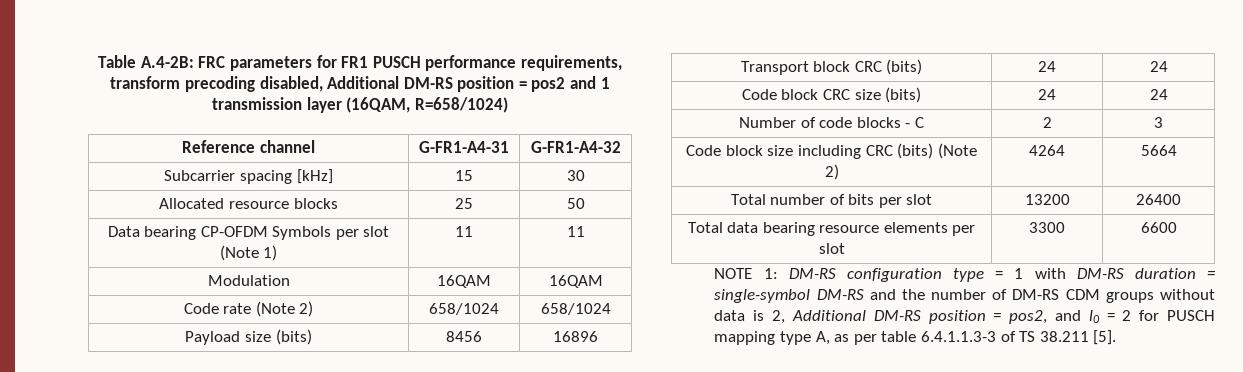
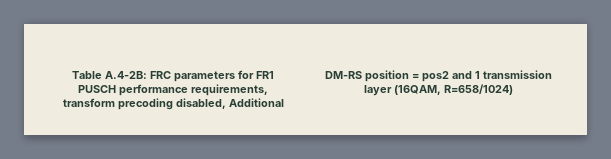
[182,140,315,153] [419,141,509,153] [530,141,621,153] [164,169,333,184] [455,170,473,181] [566,170,585,181] [159,198,338,209] [455,198,473,209] [566,198,585,209] [107,226,390,240] [219,245,278,261] [455,226,473,237] [566,226,585,237] [207,275,290,286] [437,275,491,288] [548,275,603,288] [183,301,314,317] [429,303,499,315] [540,303,611,315] [185,329,312,345] [446,331,482,342] [553,331,598,342] [740,59,923,75] [1038,61,1056,72] [1149,61,1168,72] [741,87,922,103] [1038,89,1056,100] [1149,89,1168,100] [739,117,924,128] [1042,117,1052,128] [1154,117,1163,128] [686,143,977,159] [824,164,839,180] [1029,145,1065,156] [1140,145,1177,156] [730,194,933,208] [1024,194,1070,205] [1136,194,1181,205] [687,222,976,236] [818,243,845,254] [1029,222,1065,233] [1140,222,1177,233] [714,268,1216,282] [714,289,1215,303] [714,310,1215,324] [714,330,1117,345] // Reference channel | G-FR1-A4-31 | G-FR1-A4-32 // Subcarrier spacing [kHz] | 15 | 30 // Allocated resource blocks | 25 | 50 // Data bearing CP-OFDM Symbols per slot (Note 1) | 11 | 11 // Modulation | 16QAM | 16QAM // Code rate (Note 2) | 658/1024 | 658/1024 // Payload size (bits) | 8456 | 16896 // Transport block CRC (bits) | 24 | 24 // Code block CRC size (bits) | 24 | 24 // Number of code blocks - C | 2 | 3 // Code block size including CRC (bits) (Note 2) | 4264 | 5664 // Total number of bits per slot | 13200 | 26400 // Total data bearing resource elements per slot | 3300 | 6600 // NOTE 1: DM-RS configuration type = 1 with DM-RS duration = single-symbol DM-RS and the number of DM-RS CDM groups without data is 2, Additional DM-RS position = pos2, and l0 = 2 for PUSCH mapping type A, as per table 6.4.1.1.3-3 of TS 38.211 [5]. -> (513, 89) none

